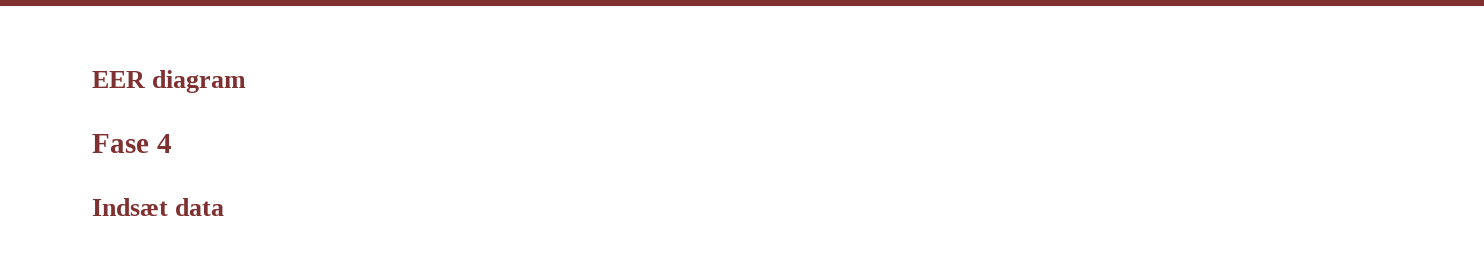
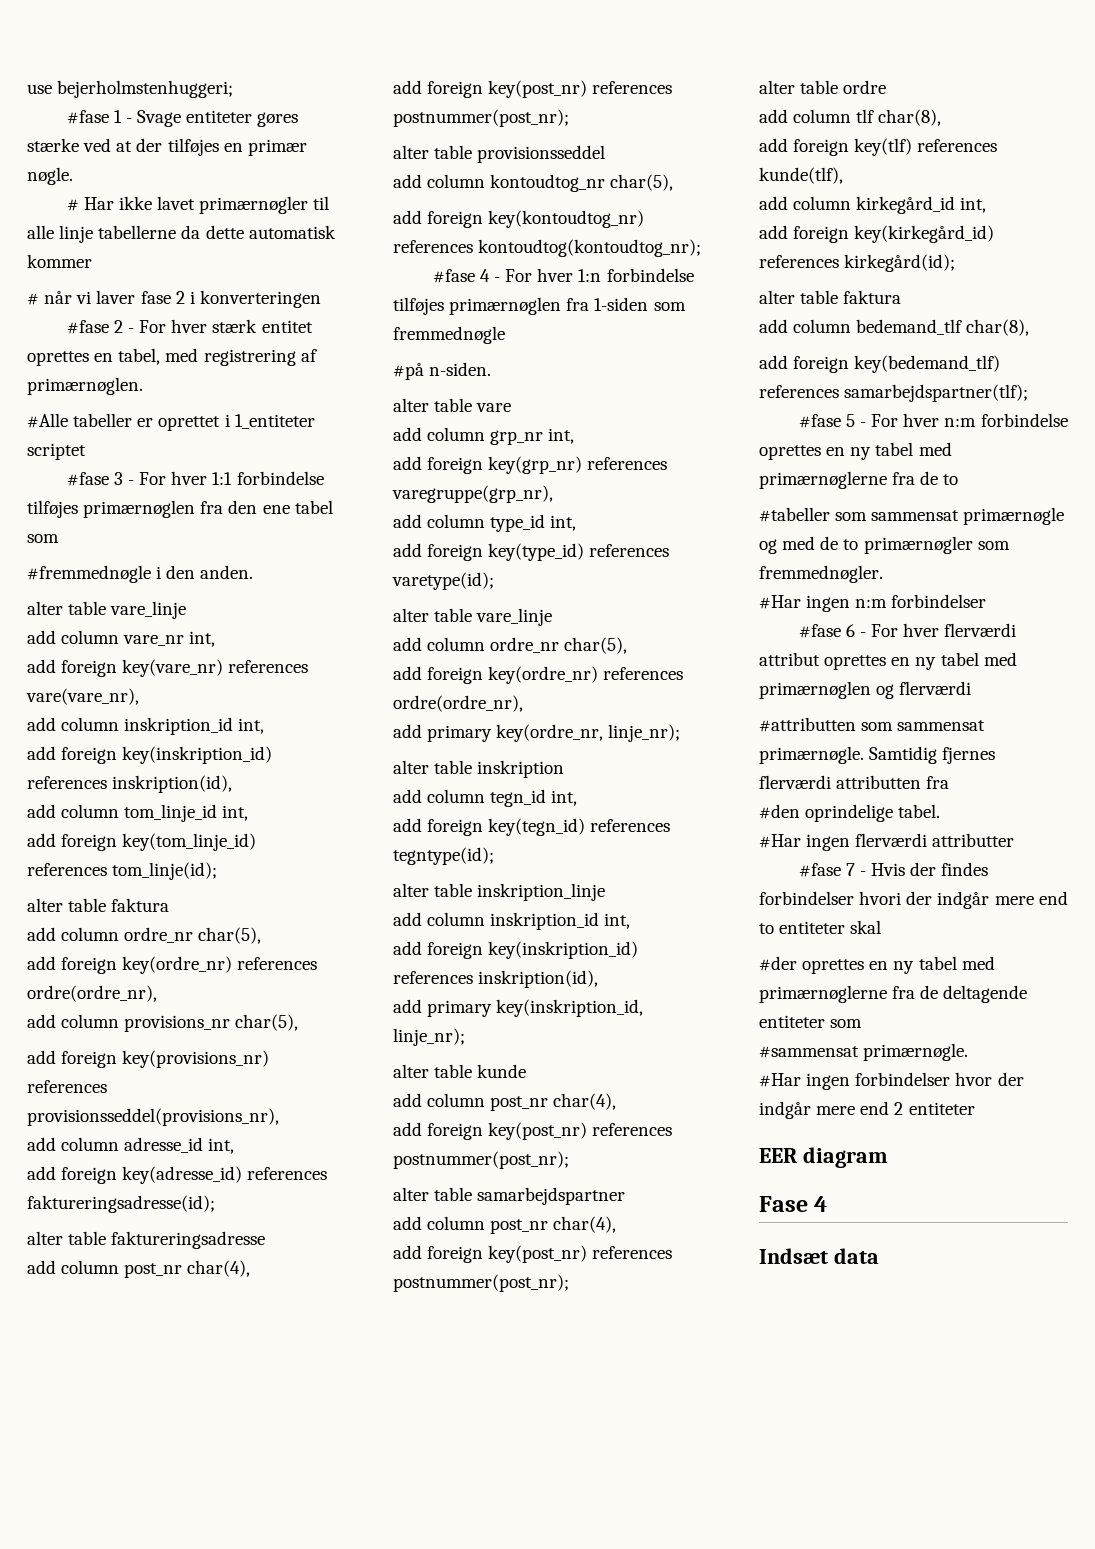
(92, 79) none -> [27,80,234,98] [66,110,299,127] [27,138,307,156] [27,167,73,185] [66,196,330,214] [27,225,336,243] [27,254,92,268] [27,290,321,308] [66,319,313,334] [27,348,317,366] [27,377,143,395] [27,413,315,431] [27,443,86,460] [66,471,324,486] [27,500,333,518] [27,534,59,543] [27,565,254,583] [27,601,187,619] [27,630,216,647] [27,659,309,677] [26,688,139,705] [27,717,265,735] [27,746,273,764] [27,775,233,793] [27,804,249,822] [27,833,257,851] [27,862,218,880] [27,898,170,912] [27,927,262,944] [27,956,318,974] [27,985,157,1002] [27,1014,299,1032] [27,1050,270,1068] [27,1080,107,1093] [27,1108,279,1126] [27,1137,235,1154] [27,1166,328,1184] [27,1195,215,1213] [27,1231,266,1249] [27,1260,251,1278] [393,80,673,98] [393,109,569,127] [393,145,606,163] [393,174,674,192] [393,210,645,228] [393,239,702,257] [432,268,694,283] [393,297,686,315] [393,326,505,344] [393,362,492,380] [393,398,512,412] [393,427,575,445] [393,456,668,474] [392,485,553,503] [393,514,577,532] [393,543,670,561] [392,572,494,590] [393,608,553,626] [393,637,628,654] [393,666,684,684] [393,695,523,712] [393,724,681,742] [393,760,565,778] [393,789,578,807] [393,818,671,836] [393,847,494,865] [393,883,606,901] [393,912,631,930] [393,941,639,959] [393,970,599,988] [393,999,644,1017] [393,1028,465,1046] [393,1064,527,1078] [393,1093,617,1111] [393,1122,673,1140] [393,1151,569,1169] [393,1187,626,1205] [393,1216,617,1234] [393,1245,673,1263] [393,1274,569,1292] [759,80,887,94] [759,109,942,126] [759,138,998,156] [759,167,843,184] [759,196,987,214] [759,225,995,243] [759,254,956,272] [759,290,902,304] [759,319,1030,336] [759,355,1001,373] [759,384,1029,402] [798,413,1068,428] [759,442,952,460] [759,471,959,489] [759,507,1065,525] [759,536,1010,554] [759,565,883,583] [759,594,987,612] [798,623,1017,638] [759,652,1017,670] [759,681,972,699] [759,717,986,732] [759,746,996,764] [759,775,950,789] [759,804,941,822] [759,833,1015,851] [798,862,989,877] [759,891,1068,909] [759,920,882,934] [759,956,995,974] [759,985,1028,1003] [759,1015,863,1028] [759,1043,969,1061] [759,1072,1024,1090] [759,1101,975,1119] use bejerholmstenhuggeri; // #fase 1 - Svage entiteter gøres stærke ved at der tilføjes en primær nøgle. // # Har ikke lavet primærnøgler til alle linje tabellerne da dette automatisk kommer // # når vi laver fase 2 i konverteringen // #fase 2 - For hver stærk entitet oprettes en tabel, med registrering af primærnøglen. // #Alle tabeller er oprettet i 1_entiteter scriptet // #fase 3 - For hver 1:1 forbindelse tilføjes primærnøglen fra den ene tabel som // #fremmednøgle i den anden. // alter table vare_linje // add column vare_nr int, // add foreign key(vare_nr) references vare(vare_nr), // add column inskription_id int, // add foreign key(inskription_id) references inskription(id), // add column tom_linje_id int, // add foreign key(tom_linje_id) references tom_linje(id); // alter table faktura // add column ordre_nr char(5), // add foreign key(ordre_nr) references ordre(ordre_nr), // add column provisions_nr char(5), // add foreign key(provisions_nr) references provisionsseddel(provisions_nr), // add column adresse_id int, // add foreign key(adresse_id) references faktureringsadresse(id); // alter table faktureringsadresse // add column post_nr char(4), // add foreign key(post_nr) references postnummer(post_nr); // alter table provisionsseddel // add column kontoudtog_nr char(5), // add foreign key(kontoudtog_nr) references kontoudtog(kontoudtog_nr); // #fase 4 - For hver 1:n forbindelse tilføjes primærnøglen fra 1-siden som fremmednøgle // #på n-siden. // alter table vare // add column grp_nr int, // add foreign key(grp_nr) references varegruppe(grp_nr), // add column type_id int, // add foreign key(type_id) references varetype(id); // alter table vare_linje // add column ordre_nr char(5), // add foreign key(ordre_nr) references ordre(ordre_nr), // add primary key(ordre_nr, linje_nr); // alter table inskription // add column tegn_id int, // add foreign key(tegn_id) references tegntype(id); // alter table inskription_linje // add column inskription_id int, // add foreign key(inskription_id) references inskription(id), // add primary key(inskription_id, linje_nr); // alter table kunde // add column post_nr char(4), // add foreign key(post_nr) references postnummer(post_nr); // alter table samarbejdspartner // add column post_nr char(4), // add foreign key(post_nr) references postnummer(post_nr); // alter table ordre // add column tlf char(8), // add foreign key(tlf) references kunde(tlf), // add column kirkegård_id int, // add foreign key(kirkegård_id) references kirkegård(id); // alter table faktura // add column bedemand_tlf char(8), // add foreign key(bedemand_tlf) references samarbejdspartner(tlf); // #fase 5 - For hver n:m forbindelse oprettes en ny tabel med primærnøglerne fra de to // #tabeller som sammensat primærnøgle og med de to primærnøgler som fremmednøgler. // #Har ingen n:m forbindelser // #fase 6 - For hver flerværdi attribut oprettes en ny tabel med primærnøglen og flerværdi // #attributten som sammensat primærnøgle. Samtidig fjernes flerværdi attributten fra // #den oprindelige tabel. // #Har ingen flerværdi attributter // #fase 7 - Hvis der findes forbindelser hvori der indgår mere end to entiteter skal // #der oprettes en ny tabel med primærnøglerne fra de deltagende entiteter som // #sammensat primærnøgle. // #Har ingen forbindelser hvor der indgår mere end 2 entiteter //

